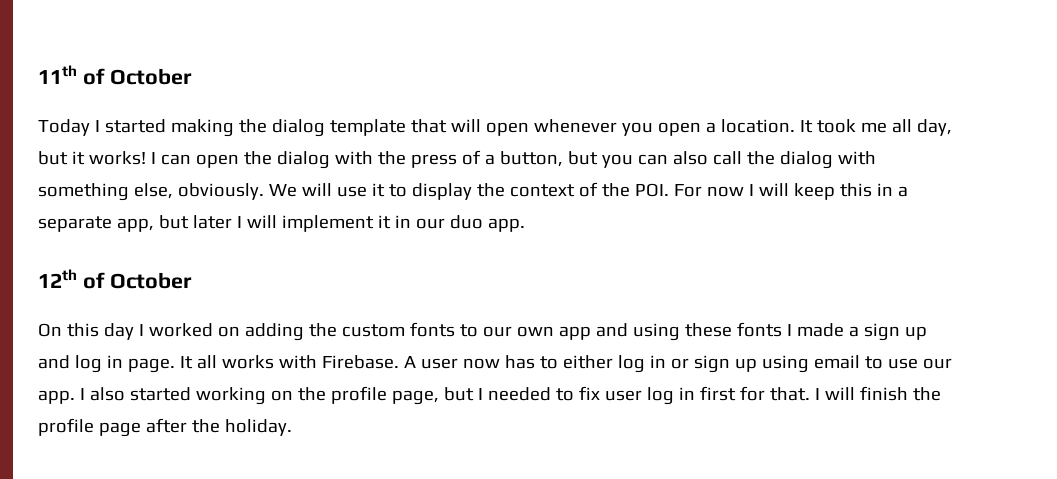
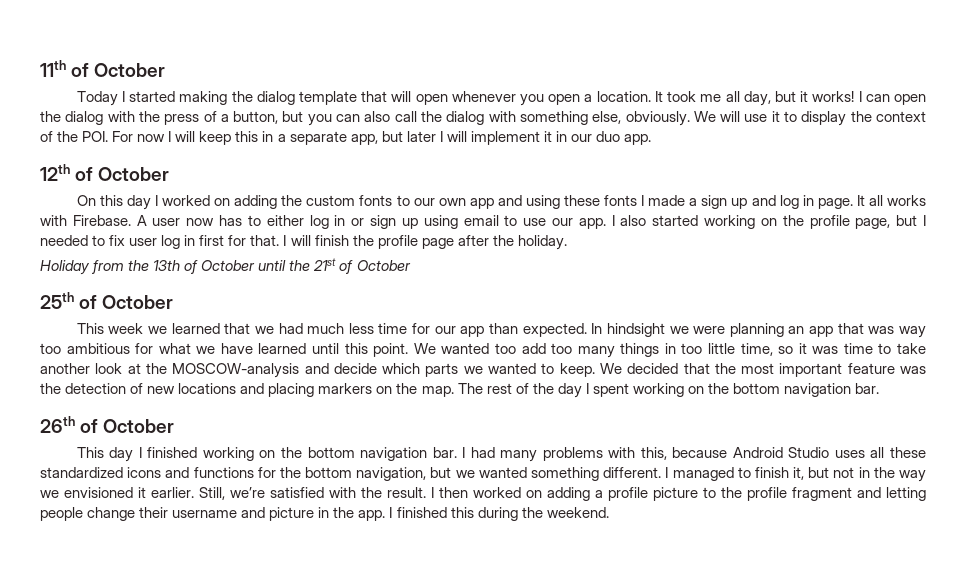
(292, 427) none -> [40,258,411,275] [40,292,174,309] [76,323,926,338] [40,343,927,358] [40,363,926,378] [40,383,880,398] [40,416,175,433] [76,447,926,462] [40,467,926,482] [40,487,926,501] [40,507,609,521] // Holiday from the 13th of October until the 21st of October // 25th of October // This week we learned that we had much less time for our app than expected. In hindsight we were planning an app that was way too ambitious for what we have learned until this point. We wanted too add too many things in too little time, so it was time to take another look at the MOSCOW-analysis and decide which parts we wanted to keep. We decided that the most important feature was the detection of new locations and placing markers on the map. The rest of the day I spent working on the bottom navigation bar. // 26th of October // This day I finished working on the bottom navigation bar. I had many problems with this, because Android Studio uses all these standardized icons and functions for the bottom navigation, but we wanted something different. I managed to finish it, but not in the way we envisioned it earlier. Still, we’re satisfied with the result. I then worked on adding a profile picture to the profile fragment and letting people change their username and picture in the app. I finished this during the weekend.

